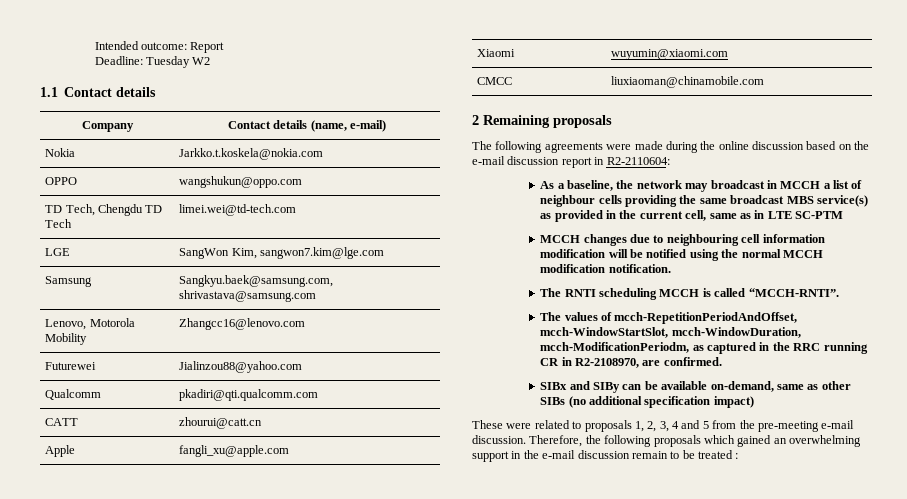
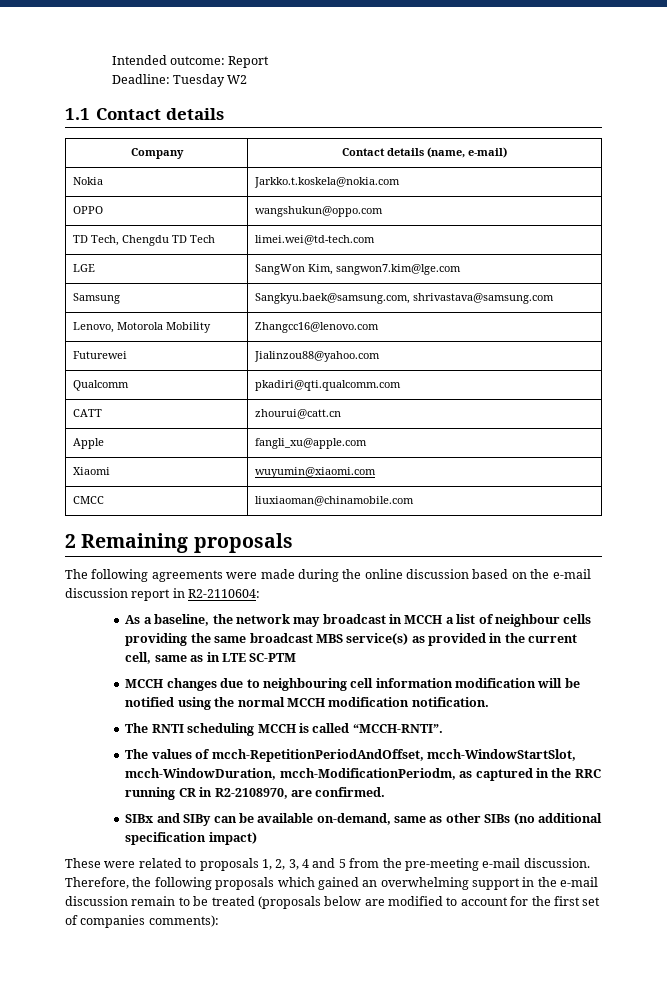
[735,453,739,459] : -> [257,896,601,909] [65,915,219,928] (proposals below are modified to account for the first set of companies comments):

